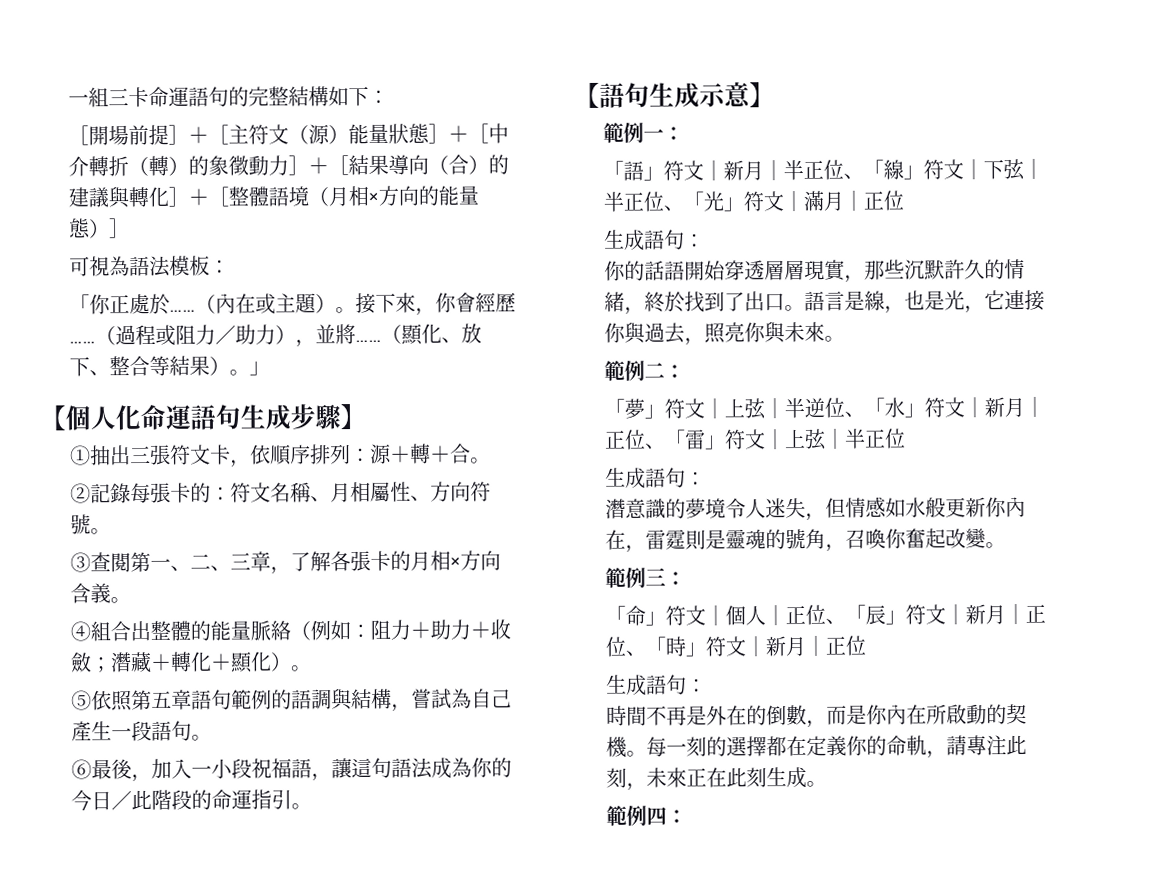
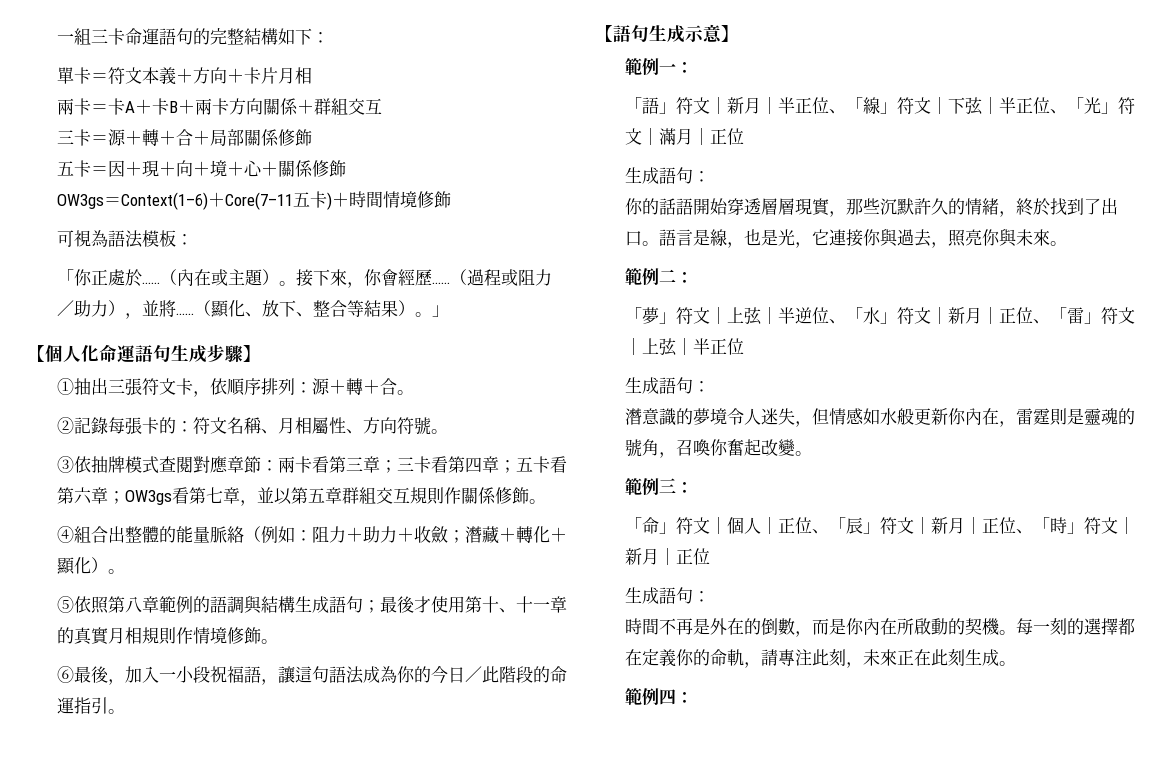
[67,123,509,146] [67,154,509,177] [67,185,479,209] [67,218,130,239] ［開場前提］＋［主符文（源）能量狀態］＋［中介轉折（轉）的象徵動力］＋［結果導向（合）的建議與轉化］＋［整體語境（月相×方向的能量態）］ -> [56,67,312,85] [56,98,382,115] [56,129,312,146] [56,160,346,177] [56,191,451,210] 單卡＝符文本義＋方向＋卡片月相 // 兩卡＝卡A＋卡B＋兩卡方向關係＋群組交互 // 三卡＝源＋轉＋合＋局部關係修飾 // 五卡＝因＋現＋向＋境＋心＋關係修飾 // OW3gs＝Context(1–6)＋Core(7–11五卡)＋時間情境修飾
[89,550,501,575] [69,583,111,604] 查閱第一、二、三章，了解各張卡的月相×方向含義 -> [73,456,567,474] [56,487,529,506] 依抽牌模式查閱對應章節：兩卡看第三章；三卡看第四章；五卡看第六章；OW3gs看第七章，並以第五章群組交互規則作關係修飾
[150,689,232,710] 五章語句 -> [124,596,159,613] 八章
[390,688,512,712] [70,720,192,742] ，嘗試為自己產生一段語句 -> [294,596,567,613] [56,627,261,645] 生成語句；最後才使用第十、十一章的真實月相規則作情境修飾

